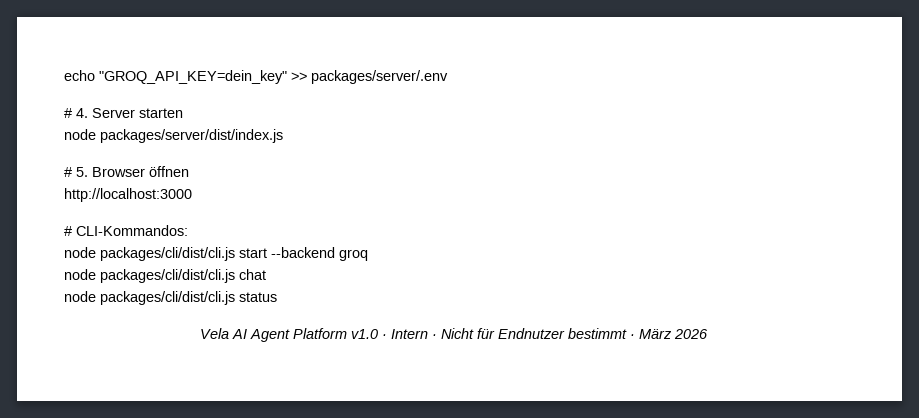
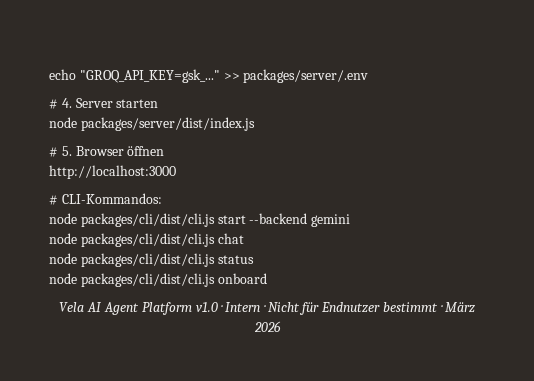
[99,70,287,84] "GROQ_API_KEY=dein_key" -> [79,69,220,83] "GROQ_API_KEY=gsk_..."
[339,249,368,261] groq -> [311,214,351,227] gemini
(277, 297) none -> [49,273,267,287] // node packages/cli/dist/cli.js onboard

